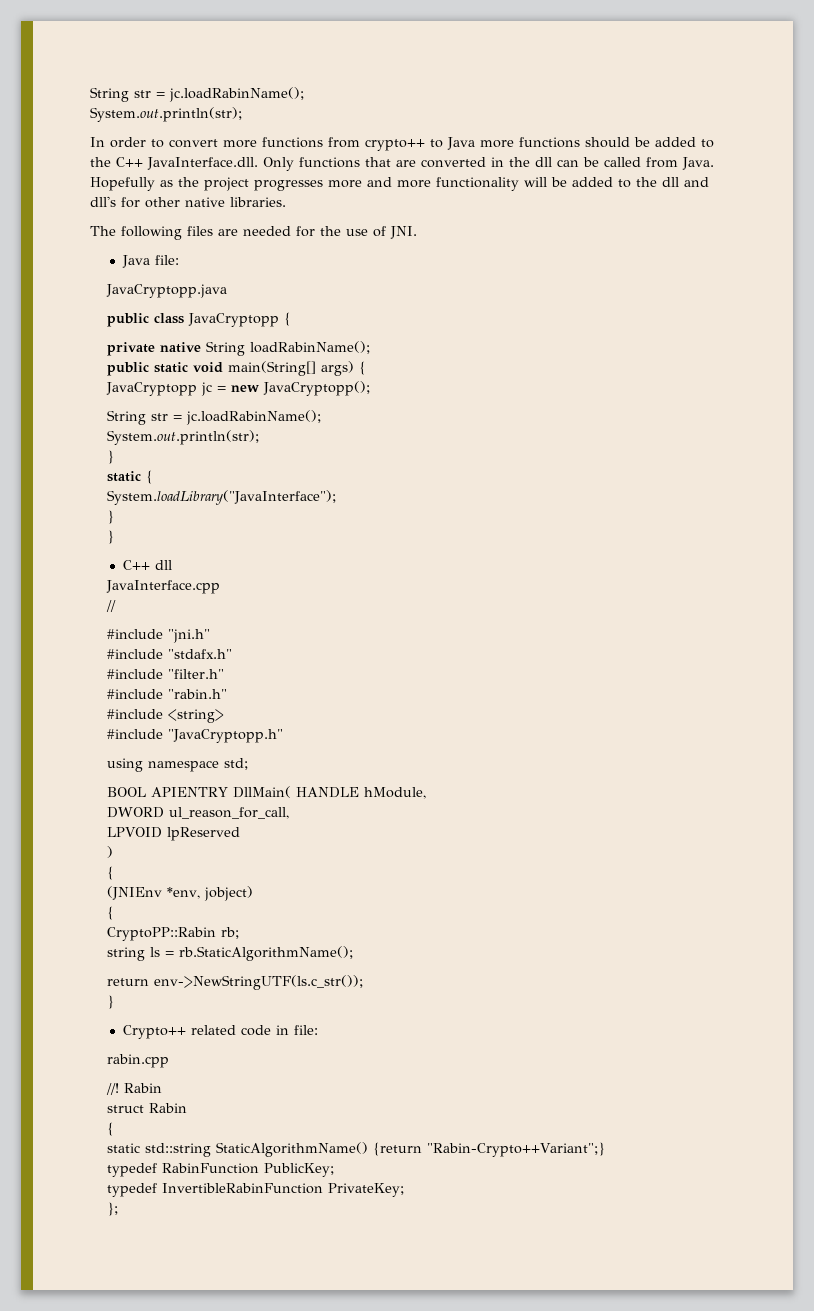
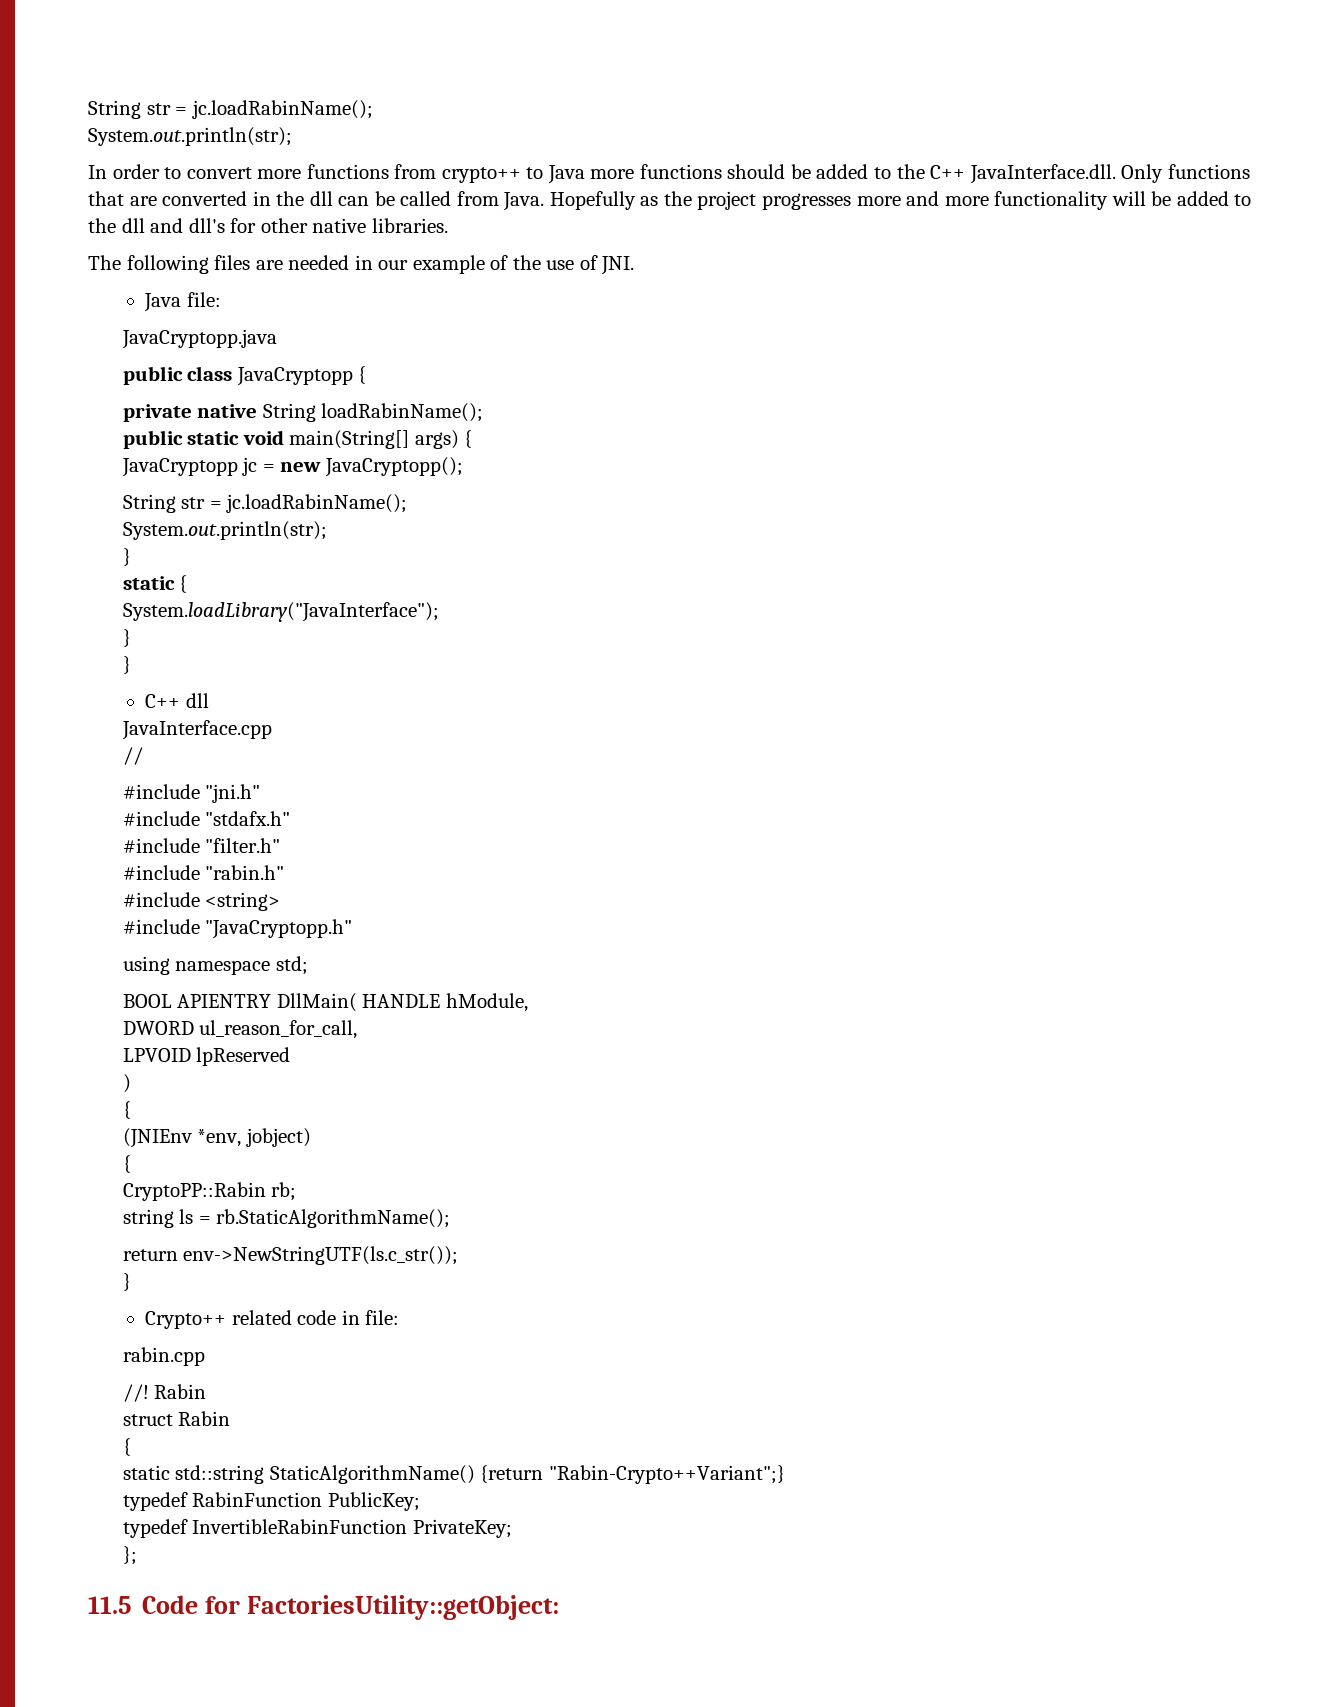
[296,226,315,237] for -> [354,255,509,274] in our example of
(119, 1209) none -> [88,1595,560,1620] // 11.5 Code for FactoriesUtility::getObject:

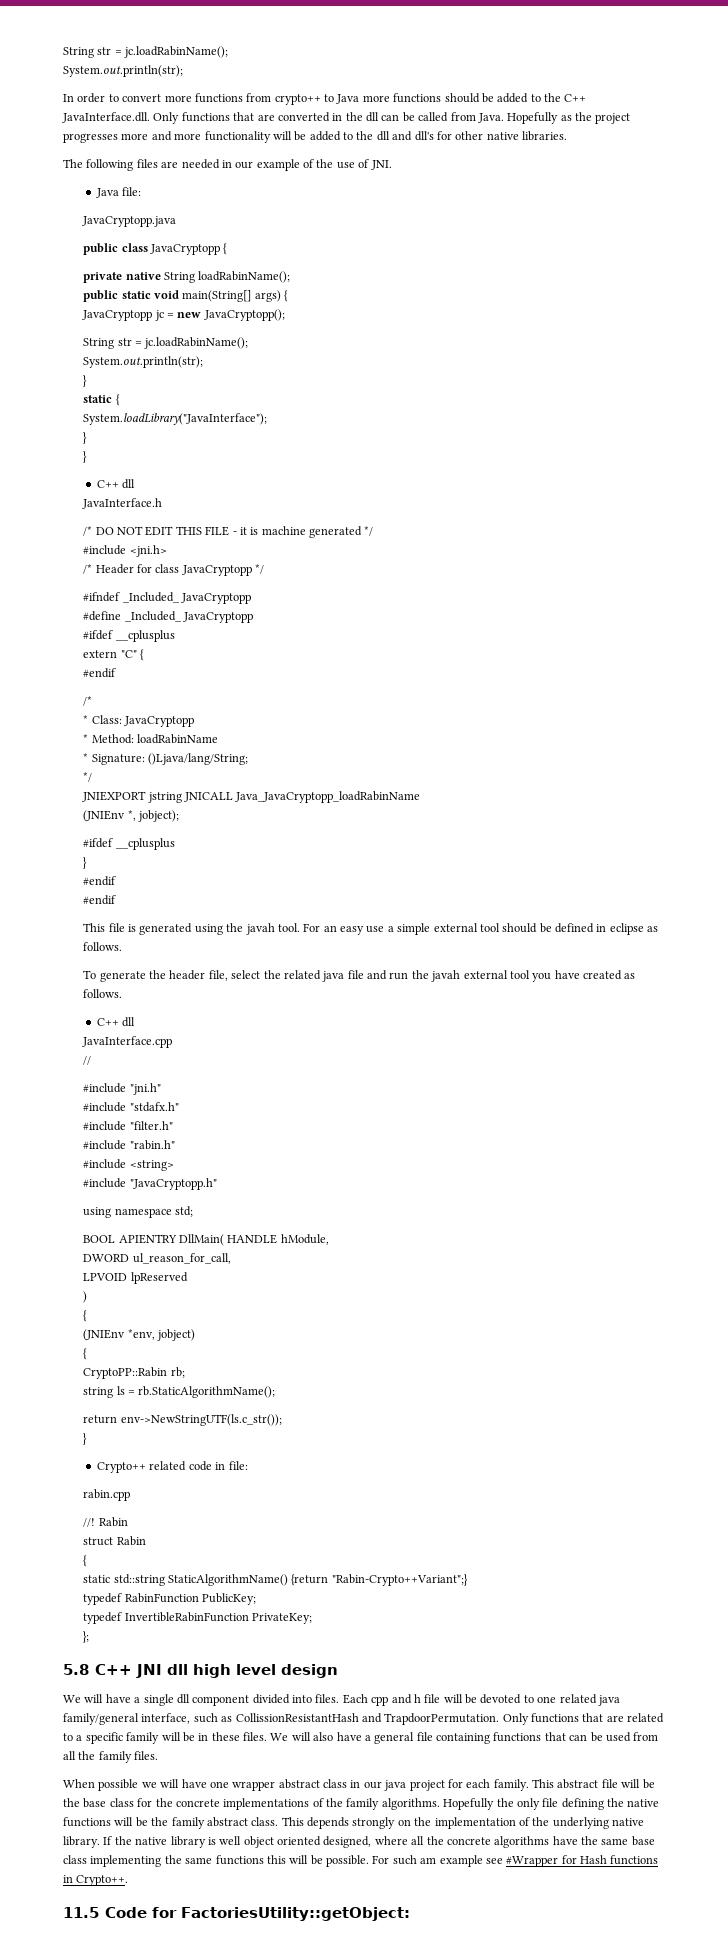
(209, 700) none -> [82,498,163,509] [83,526,374,538] [83,545,167,557] [83,564,265,576] [83,592,252,604] [83,611,254,623] [83,630,175,642] [83,649,145,661] [83,668,117,678] [83,696,93,706] [83,715,195,727] [83,734,219,744] [83,753,249,765] [83,772,93,782] [82,791,421,803] [83,810,180,822] [83,838,175,850] [83,857,88,869] [83,876,117,886] [83,895,117,905] [83,923,659,935] [83,942,123,951] [83,970,636,982] [83,989,123,998] [97,1017,136,1027] // JavaInterface.h // /* DO NOT EDIT THIS FILE - it is machine generated */ // #include <jni.h> // /* Header for class JavaCryptopp */ // #ifndef _Included_ JavaCryptopp // #define _Included_ JavaCryptopp // #ifdef __cplusplus // extern "C" { // #endif // /* // * Class: JavaCryptopp // * Method: loadRabinName // * Signature: ()Ljava/lang/String; // */ // JNIEXPORT jstring JNICALL Java_JavaCryptopp_loadRabinName // (JNIEnv *, jobject); // #ifdef __cplusplus // } // #endif // #endif // This file is generated using the javah tool. For an easy use a simple external tool should be defined in eclipse as follows. // To generate the header file, select the related java file and run the javah external tool you have created as follows. // C++ dll
(137, 1555) none -> [63,1664,339,1678] [63,1694,620,1706] [63,1713,665,1725] [63,1732,659,1744] [63,1751,159,1763] [63,1779,655,1791] [63,1798,660,1810] [63,1817,644,1829] [63,1836,655,1848] [63,1855,659,1867] [63,1875,129,1886] // 5.8 C++ JNI dll high level design // We will have a single dll component divided into files. Each cpp and h file will be devoted to one related java family/general interface, such as CollissionResistantHash and TrapdoorPermutation. Only functions that are related to a specific family will be in these files. We will also have a general file containing functions that can be used from all the family files. // When possible we will have one wrapper abstract class in our java project for each family. This abstract file will be the base class for the concrete implementations of the family algorithms. Hopefully the only file defining the native functions will be the family abstract class. This depends strongly on the implementation of the underlying native library. If the native library is well object oriented designed, where all the concrete algorithms have the same base class implementing the same functions this will be possible. For such am example see #Wrapper for Hash functions in Crypto++.

